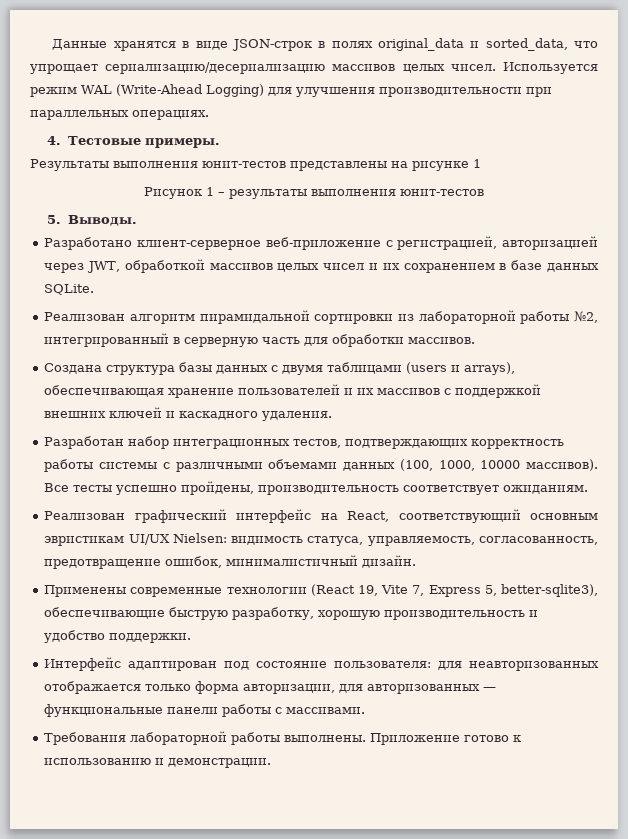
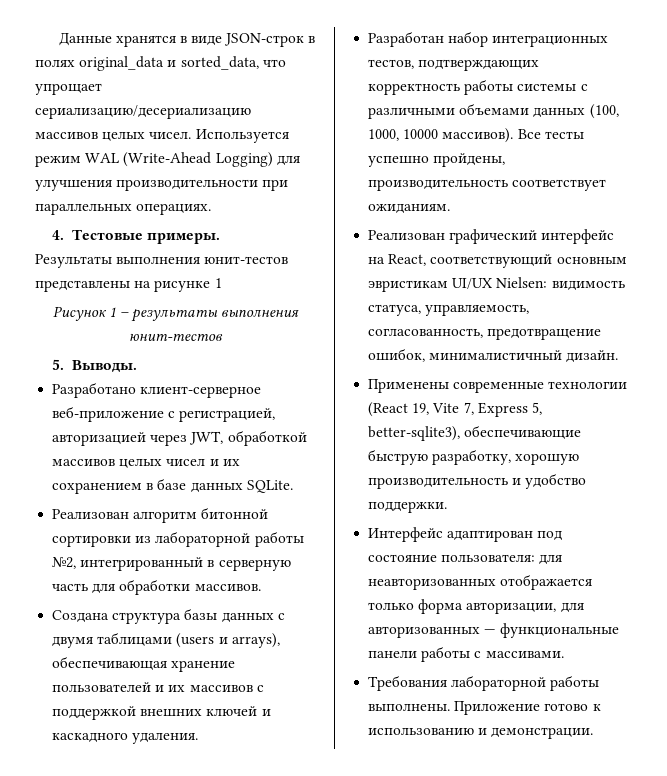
[199,310,310,324] пирамидальной -> [201,507,269,519] битонной

